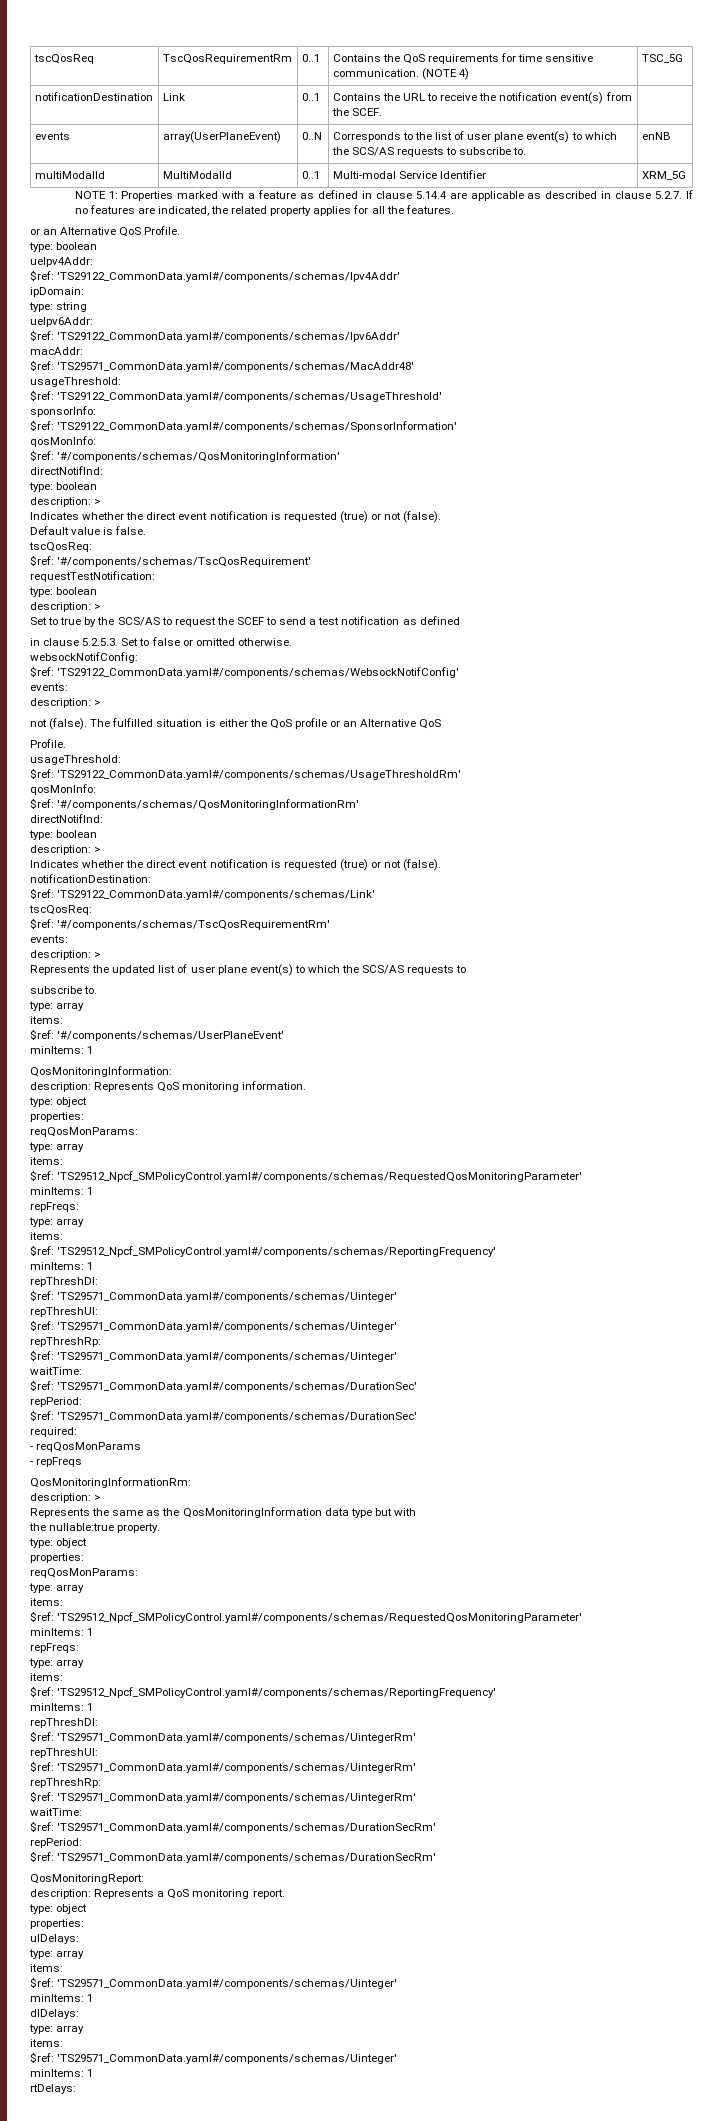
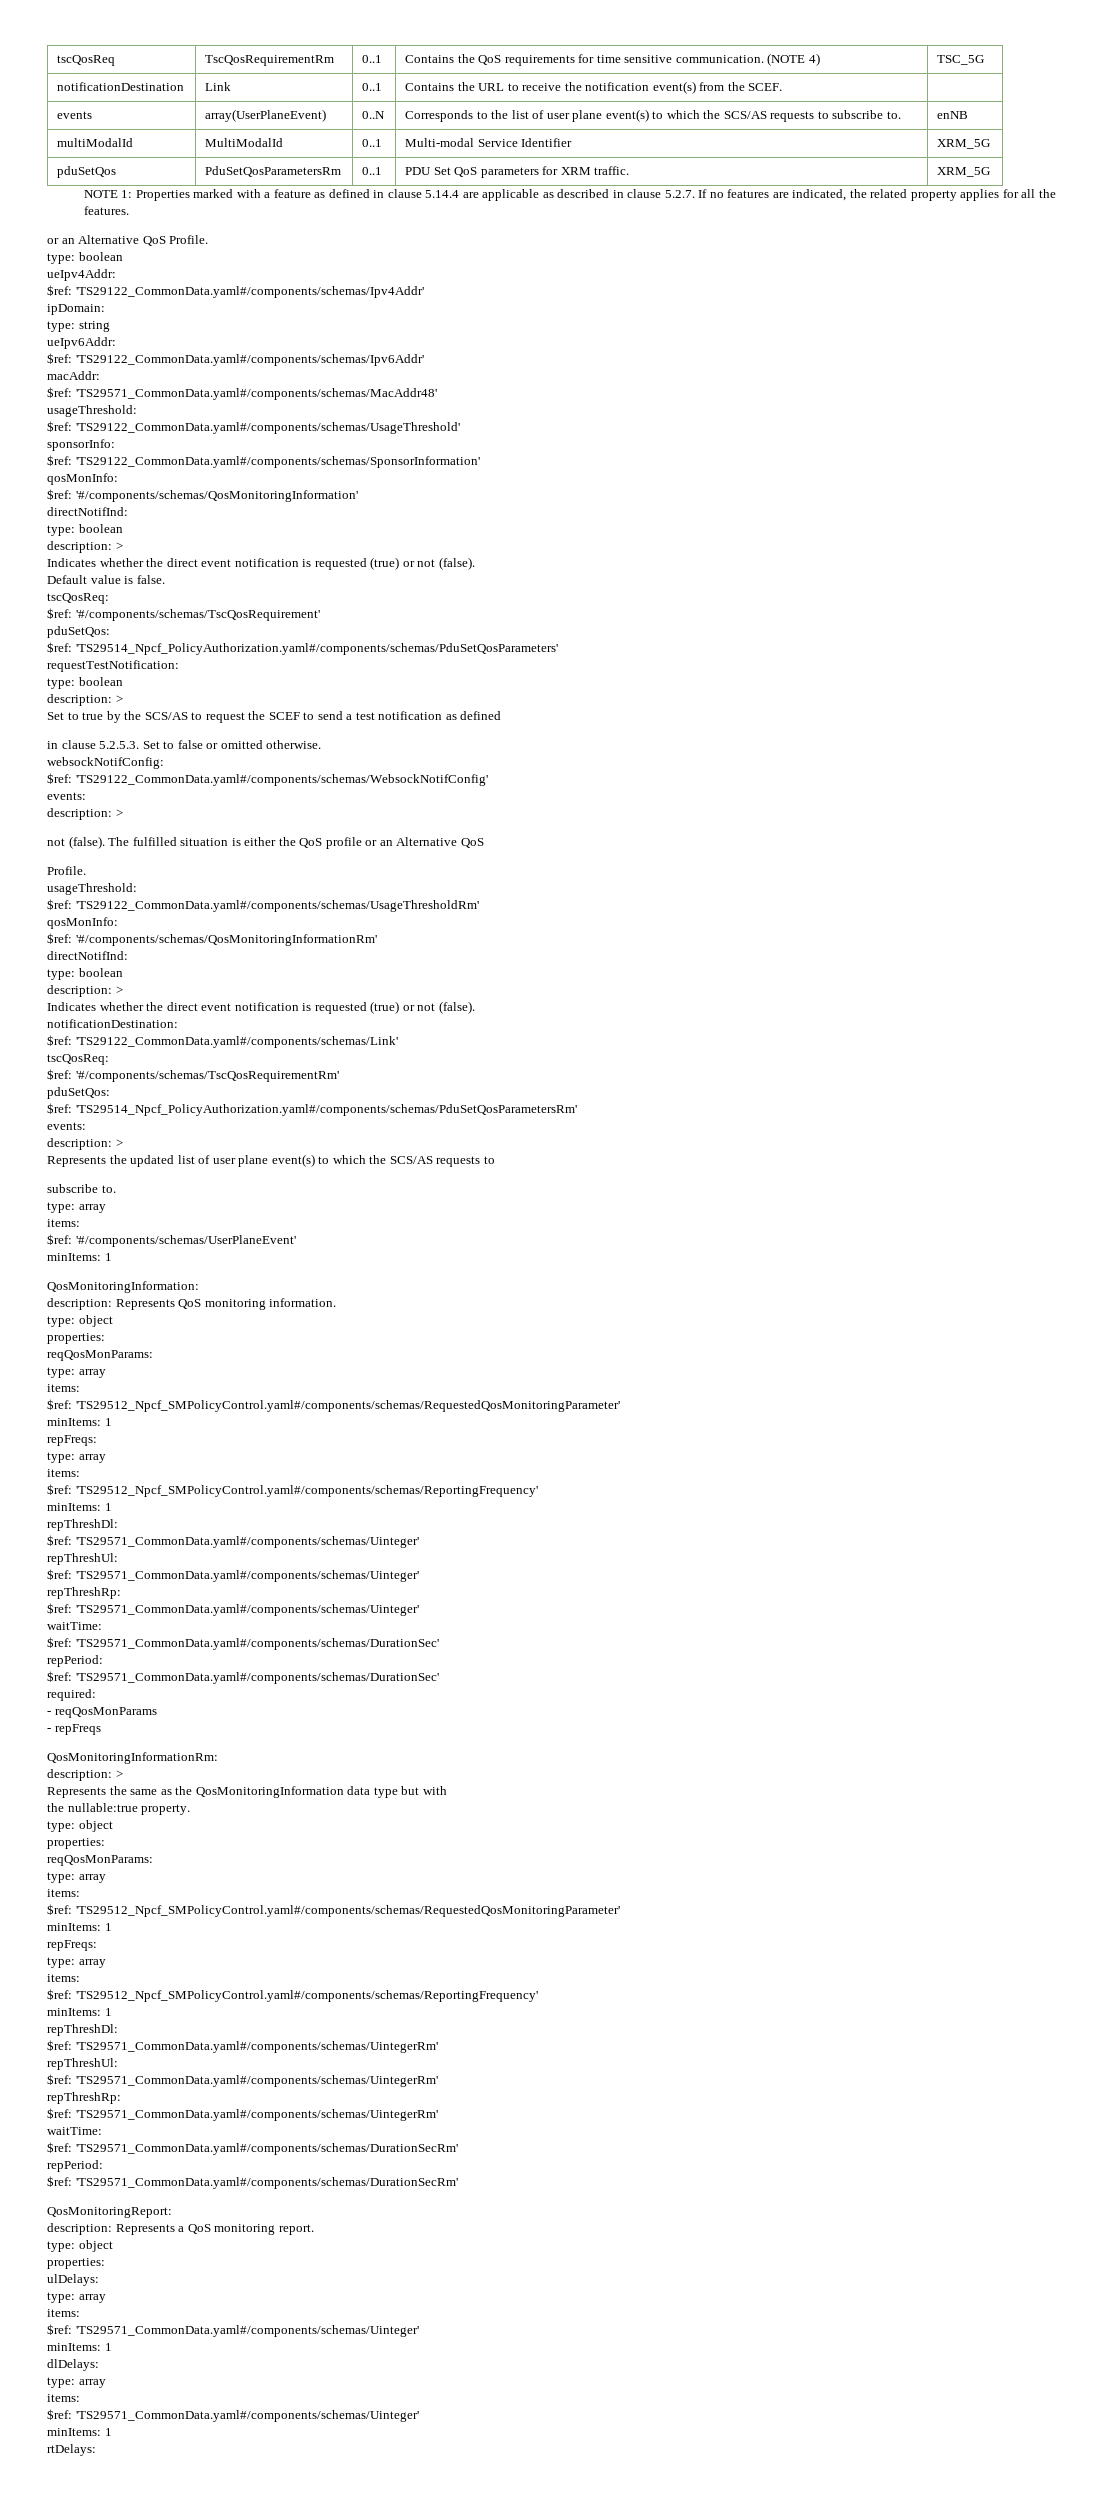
(686, 175) none -> [57,166,117,178] [205,166,342,177] [362,167,383,175] [405,166,630,178] [937,167,991,177] // pduSetQos | PduSetQosParametersRm | 0..1 | PDU Set QoS parameters for XRM traffic. | XRM_5G
(312, 562) none -> [47,626,110,638] [47,642,558,655] // pduSetQos: // $ref: 'TS29514_Npcf_PolicyAuthorization.yaml#/components/schemas/PduSetQosParameters'
(331, 925) none -> [47,1087,110,1099] [47,1103,577,1116] // pduSetQos: // $ref: 'TS29514_Npcf_PolicyAuthorization.yaml#/components/schemas/PduSetQosParametersRm'

